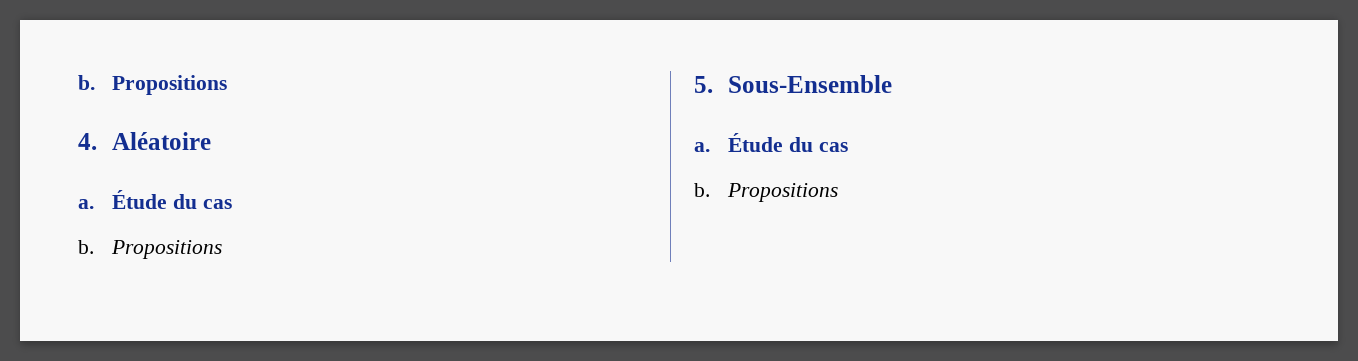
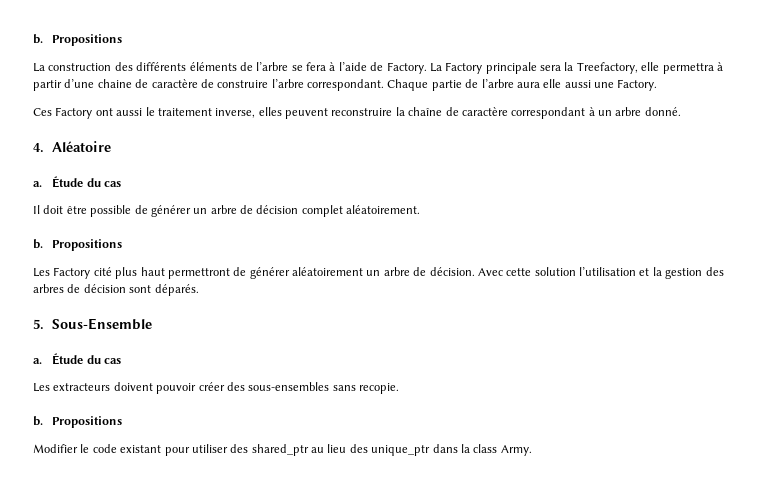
[78,75,227,95] b. Propositions -> [33,34,123,46] [33,62,723,74] [33,79,658,91] [33,107,681,119] b. Propositions // La construction des différents éléments de l’arbre se fera à l’aide de Factory. La Factory principale sera la Treefactory, elle permettra à partir d’une chaine de caractère de construire l’arbre correspondant. Chaque partie de l’arbre aura elle aussi une Factory. // Ces Factory ont aussi le traitement inverse, elles peuvent reconstruire la chaîne de caractère correspondant à un arbre donné.
[78,240,222,259] b. Propositions -> [33,205,421,217] [33,239,123,251] [33,267,724,279] [33,284,199,296] Il doit être possible de générer un arbre de décision complet aléatoirement. // b. Propositions // Les Factory cité plus haut permettront de générer aléatoirement un arbre de décision. Avec cette solution l’utilisation et la gestion des arbres de décision sont déparés.
[694,183,838,202] b. Propositions -> [33,382,399,394] [33,416,123,428] [33,444,532,456] Les extracteurs doivent pouvoir créer des sous-ensembles sans recopie. // b. Propositions // Modifier le code existant pour utiliser des shared_ptr au lieu des unique_ptr dans la class Army.

